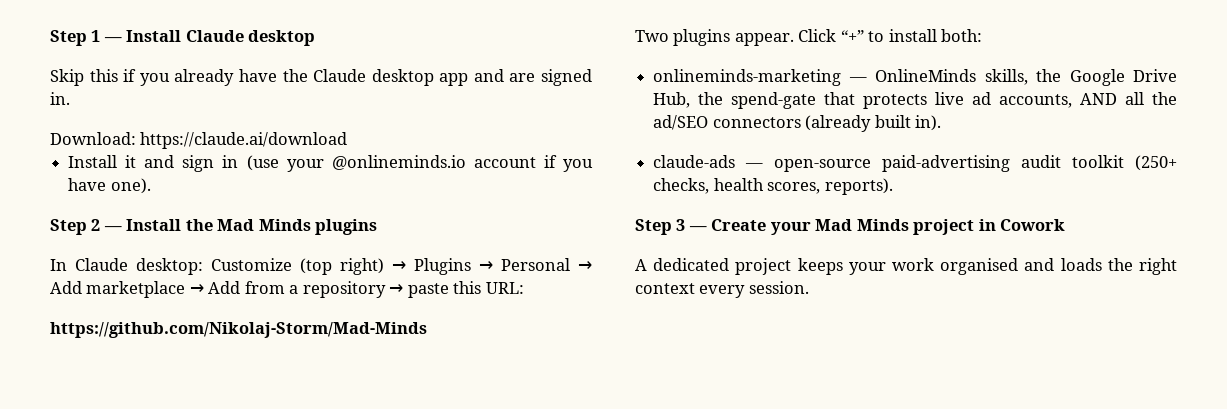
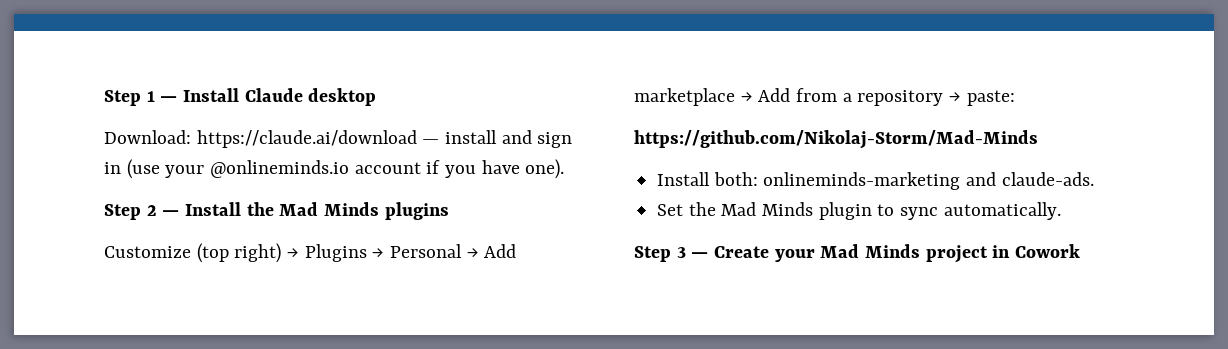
[50,69,592,86] [50,92,70,105] // Skip this if you already have the Claude desktop app and are signed in. -> (377, 97) none
[68,155,137,168] // Install it -> [422,130,498,144] — install
[50,258,203,275] In Claude desktop: -> (449, 211) none
[407,281,524,298] [50,322,427,338] [635,29,983,46] [653,69,1177,86] [653,92,1177,109] [653,115,941,132] [653,155,1177,172] [653,178,893,195] paste this URL: // https://github.com/Nikolaj-Storm/Mad-Minds // Two plugins appear. Click “+” to install both: // onlineminds-marketing — OnlineMinds skills, the Google Drive Hub, the spend-gate that protects live ad accounts, AND all the ad/SEO connectors (already built in). // claude-ads — open-source paid-advertising audit toolkit (250+ checks, health scores, reports). -> [966,90,1015,106] [634,130,1038,149] [657,172,1094,190] [657,202,1061,220] paste: // https://github.com/Nikolaj-Storm/Mad-Minds // Install both: onlineminds-marketing and claude-ads. // Set the Mad Minds plugin to sync automatically.
[635,258,1177,275] [635,281,809,298] // A dedicated project keeps your work organised and loads the right context every session. -> (1081, 251) none

